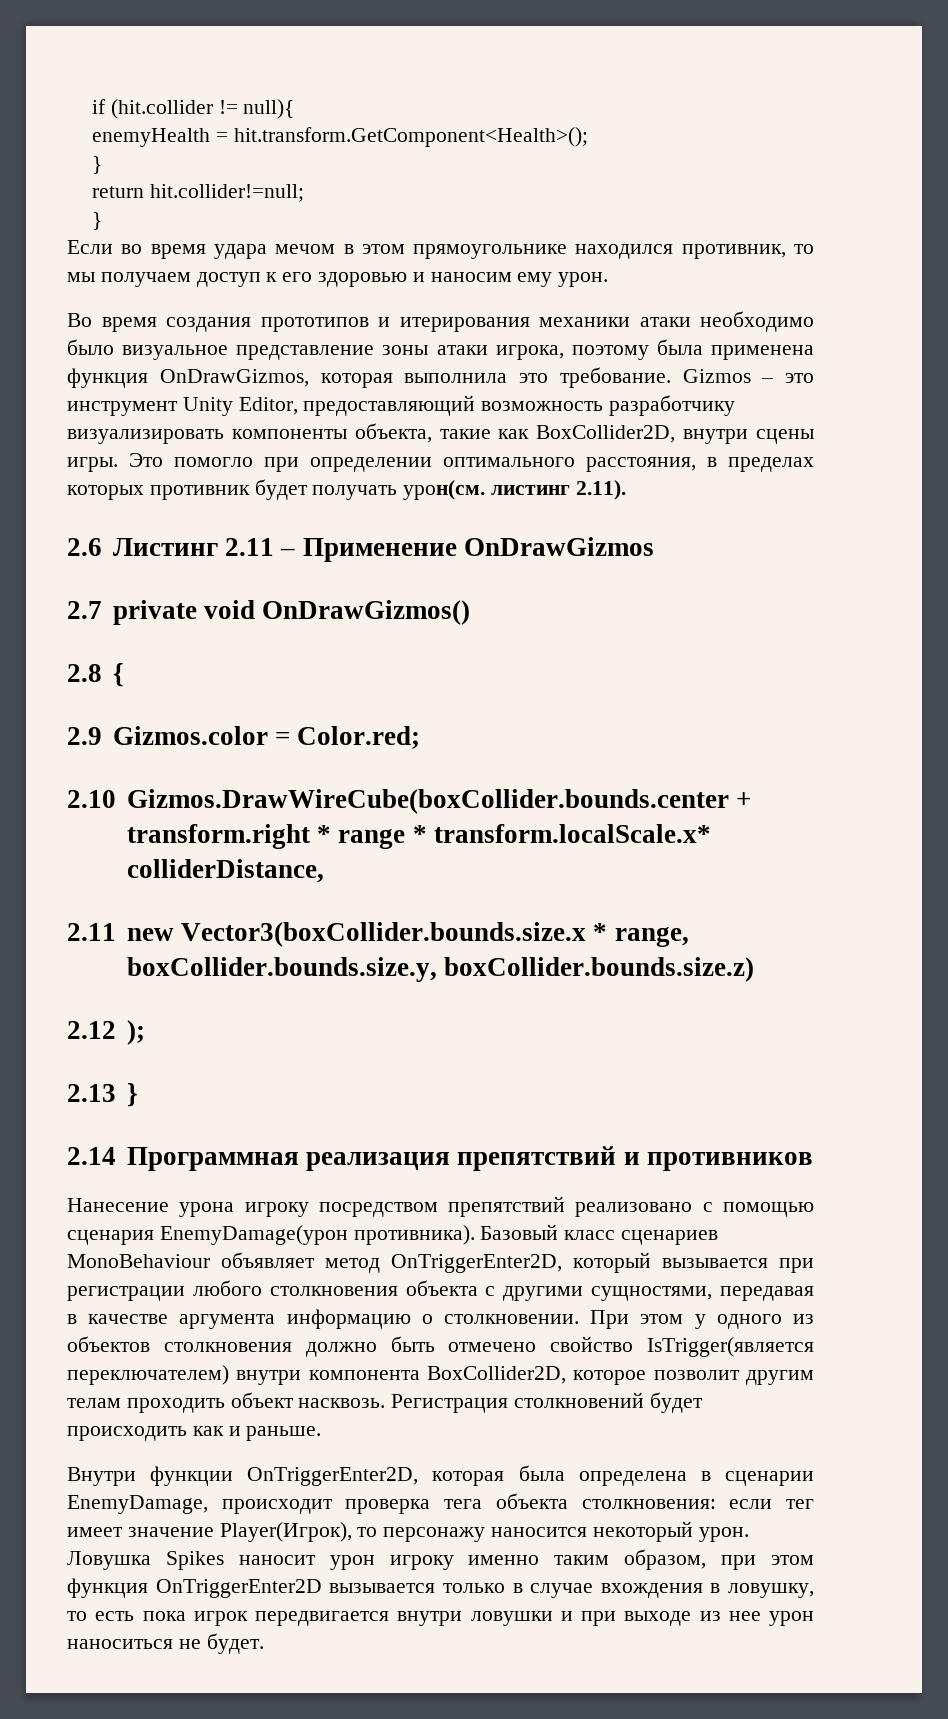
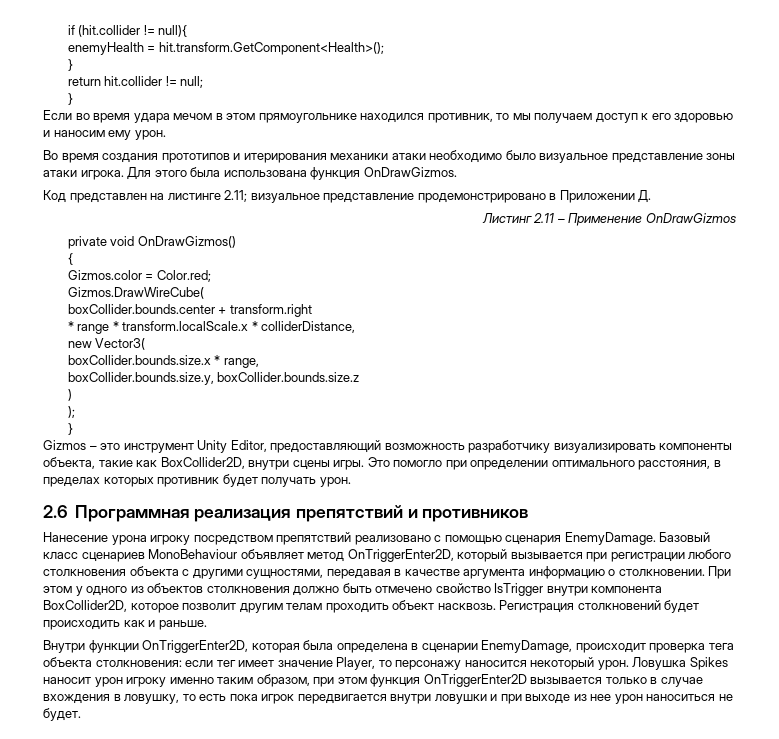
[149,184,304,202] hit.collider!=null; -> [104,76,204,88] hit.collider != null;
[495,339,814,360] [67,367,671,388] игрока, поэтому была применена функция OnDrawGizmos, которая выполнила это требование. -> [80,167,457,180] [43,190,652,203] [481,213,736,226] [67,236,236,249] [67,253,73,265] [67,270,211,282] [67,287,204,299] [67,304,312,317] [67,321,356,334] [67,338,146,350] [67,355,259,368] [67,372,360,385] [67,389,72,401] [67,406,75,418] [67,423,73,435] игрока. Для этого была использована функция OnDrawGizmos. // Код представлен на листинге 2.11; визуальное представление продемонстрировано в Приложении Д. // Листинг 2.11 – Применение OnDrawGizmos // private void OnDrawGizmos() // { // Gizmos.color = Color.red; // Gizmos.DrawWireCube( // boxCollider.bounds.center + transform.right // * range * transform.localScale.x * colliderDistance, // new Vector3( // boxCollider.bounds.size.x * range, // boxCollider.bounds.size.y, boxCollider.bounds.size.z // ) // ); // } //
[403,480,626,500] [67,537,654,562] [67,600,471,625] [67,663,124,687] [67,726,421,749] [67,789,752,814] [126,824,711,849] [126,859,324,883] [67,922,689,947] [126,957,755,982] [67,1020,145,1045] [67,1083,138,1107] [67,1147,116,1165] урон(см. листинг 2.11). // 2.6 Листинг 2.11 – Применение OnDrawGizmos // 2.7 private void OnDrawGizmos() // 2.8 { // 2.9 Gizmos.color = Color.red; // 2.10 Gizmos.DrawWireCube(boxCollider.bounds.center + transform.right * range * transform.localScale.x* colliderDistance, // 2.11 new Vector3(boxCollider.bounds.size.x * range, boxCollider.bounds.size.y, boxCollider.bounds.size.z) // 2.12 ); // 2.13 } // 2.14 -> [319,477,351,487] [43,505,68,518] урон. // 2.6
[159,1225,475,1245] EnemyDamage(урон противника). -> [564,532,656,545] EnemyDamage.
[646,1337,814,1357] [67,1365,229,1385] IsTrigger(является переключателем) -> [494,583,544,596] IsTrigger
[219,1522,352,1542] Player(Игрок), -> [336,657,376,670] Player,

